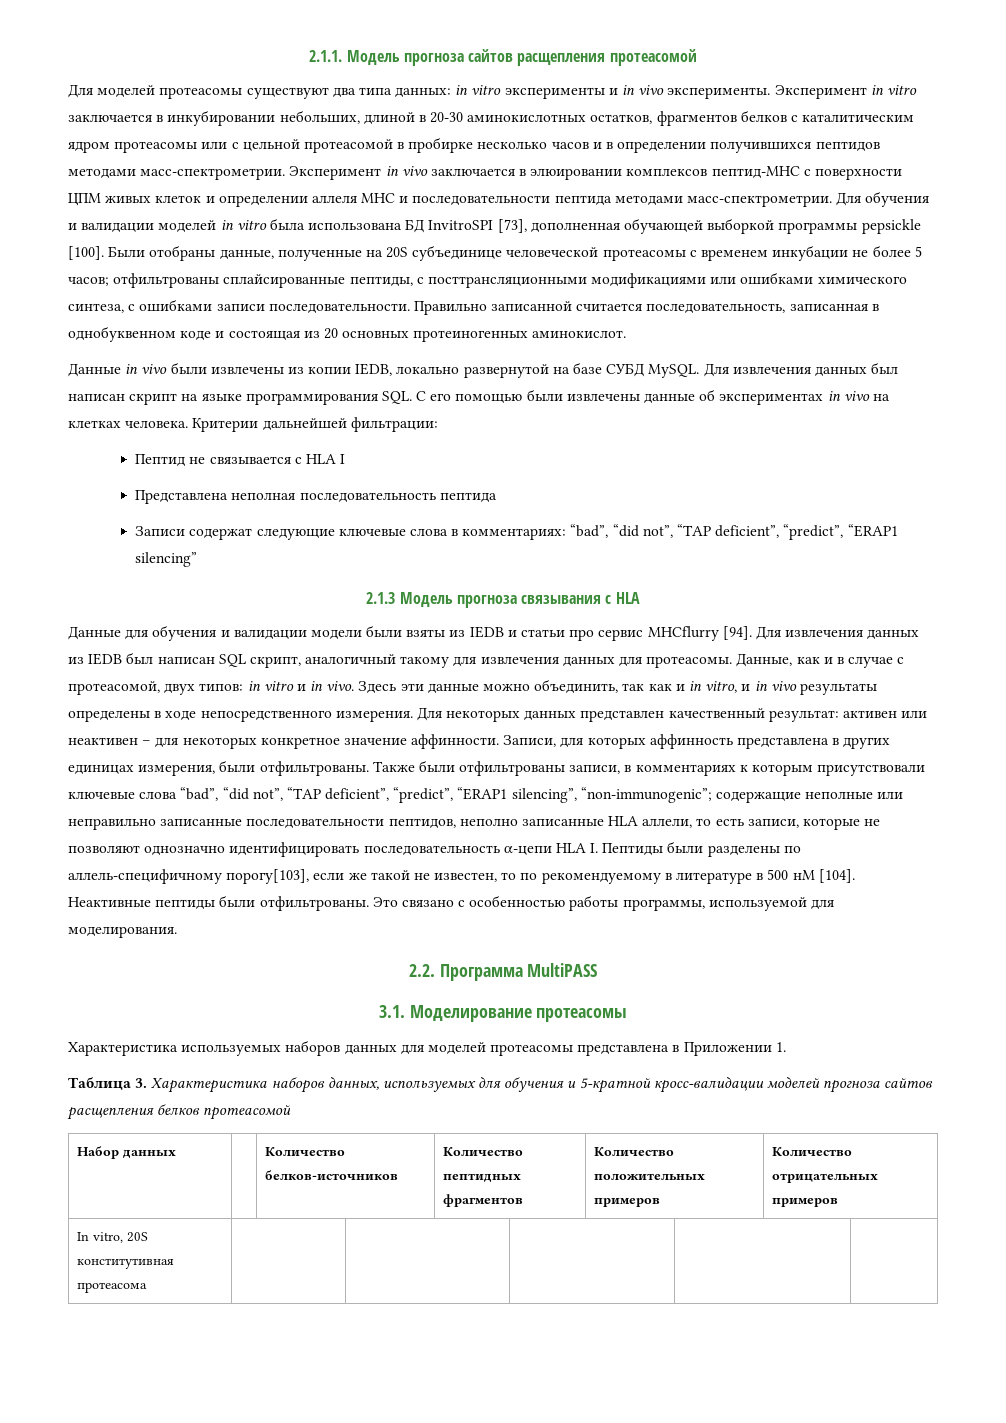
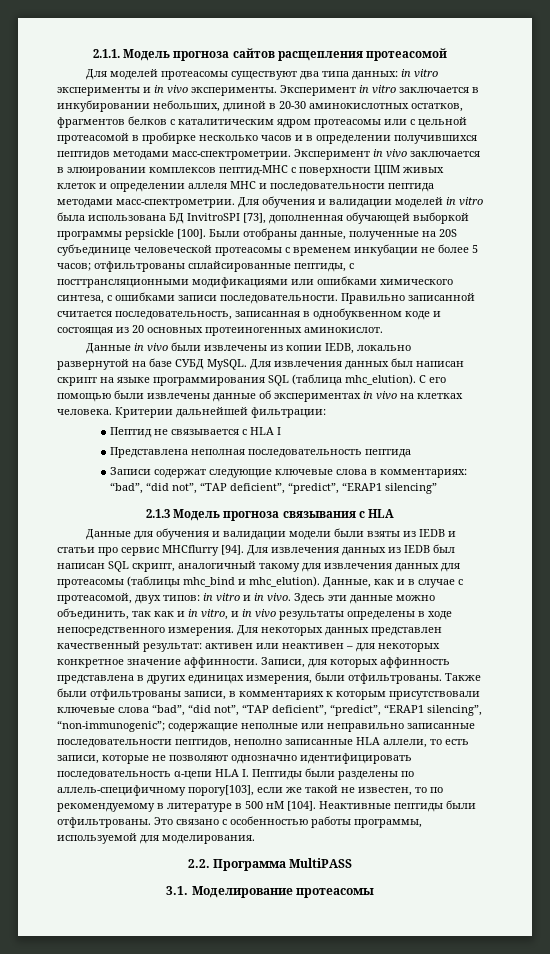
[381,391,412,404] SQL. -> [268,374,416,386] SQL (таблица mhc_elution).
[646,656,733,668] протеасомы. -> [57,576,320,588] протеасомы (таблицы mhc_bind и mhc_elution).
[68,1040,786,1056] [68,1076,934,1093] [67,1104,292,1120] [76,1146,176,1159] [264,1147,345,1157] [264,1170,398,1180] [442,1147,523,1157] [442,1173,521,1183] [442,1194,523,1207] [593,1147,674,1157] [593,1173,705,1180] [593,1198,660,1207] [771,1147,852,1157] [771,1173,878,1183] [771,1198,838,1207] [76,1232,148,1243] [76,1258,174,1269] [76,1282,147,1293] // Характеристика используемых наборов данных для моделей протеасомы представлена в Приложении 1. // Таблица 3. Характеристика наборов данных, используемых для обучения и 5-кратной кросс-валидации моделей прогноза сайтов расщепления белков протеасомой // Набор данных | | Количество белков-источников | Количество пептидных фрагментов | Количество положительных примеров | Количество отрицательных примеров // In vitro, 20S конститутивная протеасома | | | | | -> (374, 893) none

